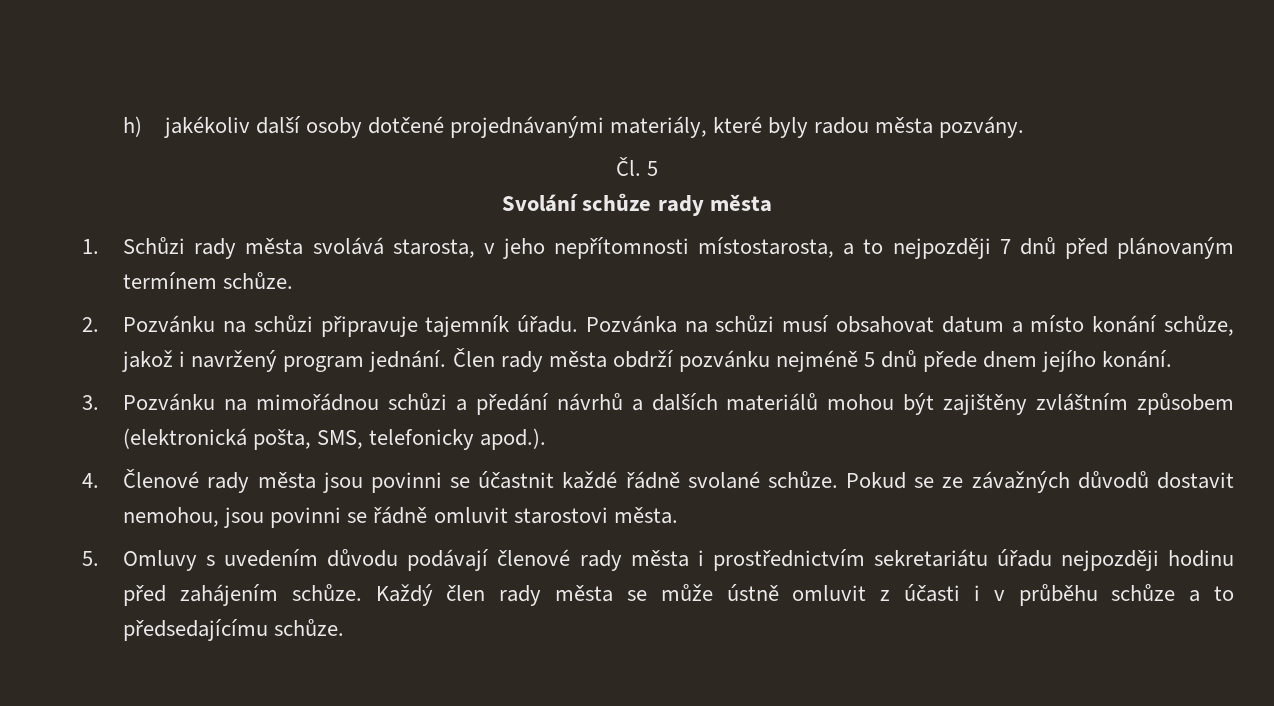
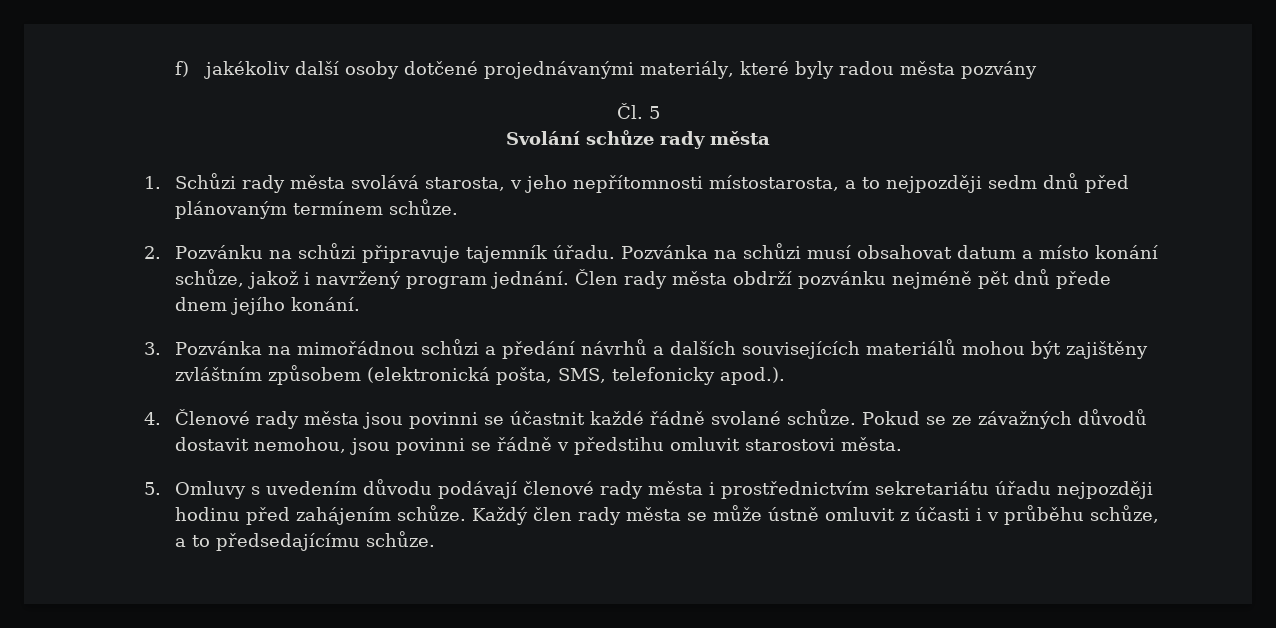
[123,116,143,137] h) -> [174,61,189,77] f)
[939,116,1025,138] pozvány. -> [960,61,1037,79] pozvány
[999,239,1011,254] 7 -> [987,175,1037,189] sedm
[863,352,875,367] 5 -> [977,271,1009,289] pět
[123,393,216,411] Pozvánku -> [174,341,262,355] Pozvánka
(718, 402) none -> [741,341,860,359] souvisejících
(428, 515) none -> [556,437,664,455] v předstihu
[1111,584,1176,601] schůze -> [1089,505,1159,523] schůze,

